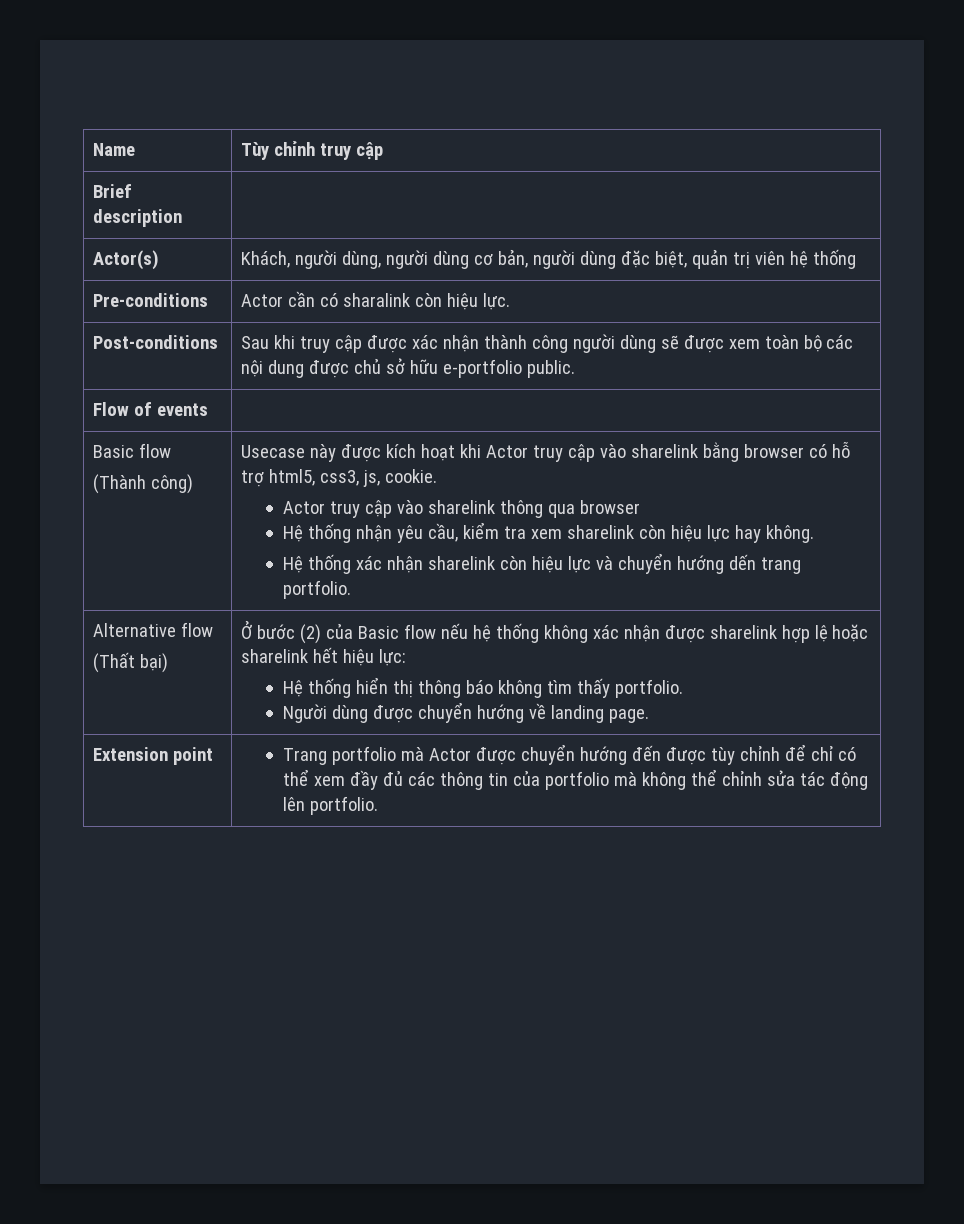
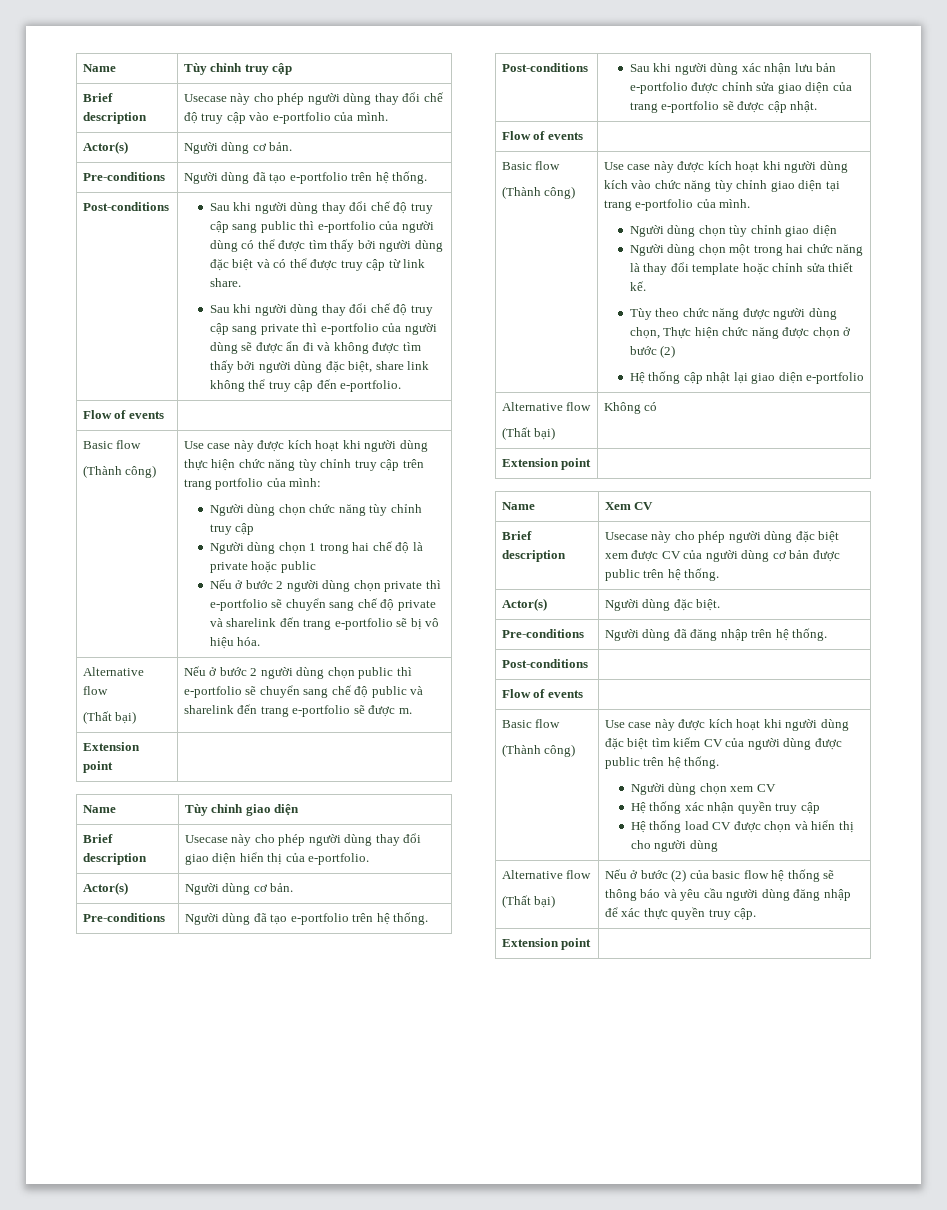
[92,250,159,270] [240,249,856,269] [92,293,208,307] [240,291,510,310] [92,335,218,349] [240,334,854,353] [240,358,575,378] [92,402,208,416] [92,443,171,458] [92,474,193,494] [240,441,850,462] [240,469,437,487] [282,500,640,518] [282,522,814,543] [282,553,801,574] [282,580,351,599] [92,622,213,637] [92,652,168,673] [240,620,869,644] [240,647,406,666] [282,677,683,698] [282,702,649,723] [92,747,213,765] [282,744,856,765] [282,769,868,790] [282,796,378,815] // Actor(s) | Khách, người dùng, người dùng cơ bản, người dùng đặc biệt, quản trị viên hệ thống // Pre-conditions | Actor cần có sharalink còn hiệu lực. // Post-conditions | Sau khi truy cập được xác nhận thành công người dùng sẽ được xem toàn bộ các nội dung được chủ sở hữu e-portfolio public. // Flow of events | // Basic flow // (Thành công) | Usecase này được kích hoạt khi Actor truy cập vào sharelink bằng browser có hỗ trợ html5, css3, js, cookie. // Actor truy cập vào sharelink thông qua browser // Hệ thống nhận yêu cầu, kiểm tra xem sharelink còn hiệu lực hay không. // Hệ thống xác nhận sharelink còn hiệu lực và chuyển hướng dến trang portfolio. // Alternative flow // (Thất bại) | Ở bước (2) của Basic flow nếu hệ thống không xác nhận được sharelink hợp lệ hoặc sharelink hết hiệu lực: // Hệ thống hiển thị thông báo không tìm thấy portfolio. // Người dùng được chuyển hướng về landing page. // Extension point | Trang portfolio mà Actor được chuyển hướng đến được tùy chỉnh để chỉ có thể xem đầy đủ các thông tin của portfolio mà không thể chỉnh sửa tác động lên portfolio. -> [183,92,444,105] [183,112,388,124] [82,141,128,154] [183,142,293,154] [82,172,165,181] [183,171,428,184] [82,202,169,211] [209,201,433,214] [209,221,434,233] [209,239,443,252] [209,258,426,271] [209,278,241,287] [209,303,433,316] [209,323,437,335] [209,341,421,354] [209,360,430,373] [209,379,402,392] [82,410,164,419] [82,440,142,449] [82,465,157,478] [183,440,428,452] [183,459,424,471] [183,478,322,490] [209,504,422,516] [209,523,255,535] [209,541,423,554] [209,561,316,573] [209,579,441,592] [209,598,436,611] [209,617,440,630] [209,637,261,649] [82,667,144,676] [82,686,108,695] [82,711,137,724] [183,666,412,679] [183,685,424,698] [183,704,412,717] [82,742,140,751] [82,761,113,773] [82,805,116,813] [184,804,300,816] [82,834,113,843] [82,853,147,865] [184,833,422,846] [184,852,370,865] [82,882,128,895] [184,883,294,895] [82,913,165,922] [184,912,429,925] [501,63,588,72] [629,63,837,75] [629,82,852,94] [629,101,818,113] [501,131,583,140] [501,161,561,170] [501,186,576,199] [603,161,848,173] [603,180,840,192] [603,199,751,211] [629,225,837,237] [629,244,864,256] [629,262,854,275] [629,281,646,291] [629,308,837,320] [629,327,852,339] [629,345,676,358] [629,371,865,384] [501,402,592,411] [501,427,556,440] [603,402,658,414] [501,458,592,470] [501,502,535,510] [604,502,654,510] [501,531,532,540] [501,550,566,562] [604,531,840,543] [604,550,840,562] [604,568,720,581] [501,598,547,611] [604,599,721,611] [501,629,584,638] [604,628,828,641] [501,659,588,668] [501,689,583,698] [501,719,561,728] [501,744,576,757] [604,719,849,731] [604,737,842,750] [604,756,720,769] [630,783,776,795] [630,801,820,814] [630,820,854,833] [630,840,718,852] [501,870,592,879] [501,895,556,908] [604,869,835,882] [604,888,851,901] [604,907,757,920] [501,938,592,950] Usecase này cho phép người dùng thay đổi chế độ truy cập vào e-portfolio của mình. // Actor(s) | Người dùng cơ bản. // Pre-conditions | Người dùng đã tạo e-portfolio trên hệ thống. // Post-conditions | Sau khi người dùng thay đổi chế độ truy cập sang public thì e-portfolio của người dùng có thể được tìm thấy bởi người dùng đặc biệt và có thể được truy cập từ link share. // Sau khi người dùng thay đổi chế độ truy cập sang private thì e-portfolio của người dùng sẽ được ẩn đi và không được tìm thấy bởi người dùng đặc biệt, share link không thể truy cập đến e-portfolio. // Flow of events | // Basic flow // (Thành công) | Use case này được kích hoạt khi người dùng thực hiện chức năng tùy chỉnh truy cập trên trang portfolio của mình: // Người dùng chọn chức năng tùy chỉnh truy cập // Người dùng chọn 1 trong hai chế độ là private hoặc public // Nếu ở bước 2 người dùng chọn private thì e-portfolio sẽ chuyển sang chế độ private và sharelink đến trang e-portfolio sẽ bị vô hiệu hóa. // Alternative flow // (Thất bại) | Nếu ở bước 2 người dùng chọn public thì e-portfolio sẽ chuyển sang chế độ public và sharelink đến trang e-portfolio sẽ được m. // Extension point | // Name | Tùy chỉnh giao diện // Brief description | Usecase này cho phép người dùng thay đổi giao diện hiển thị của e-portfolio. // Actor(s) | Người dùng cơ bản. // Pre-conditions | Người dùng đã tạo e-portfolio trên hệ thống. // Post-conditions | Sau khi người dùng xác nhận lưu bản e-portfolio được chỉnh sửa giao diện của trang e-portfolio sẽ được cập nhật. // Flow of events | // Basic flow // (Thành công) | Use case này được kích hoạt khi người dùng kích vào chức năng tùy chỉnh giao diện tại trang e-portfolio của mình. // Người dùng chọn tùy chỉnh giao diện // Người dùng chọn một trong hai chức năng là thay đổi template hoặc chỉnh sửa thiết kế. // Tùy theo chức năng được người dùng chọn, Thực hiện chức năng được chọn ở bước (2) // Hệ thống cập nhật lại giao diện e-portfolio // Alternative flow // (Thất bại) | Không có // Extension point | // Name | Xem CV // Brief description | Usecase này cho phép người dùng đặc biệt xem được CV của người dùng cơ bản được public trên hệ thống. // Actor(s) | Người dùng đặc biệt. // Pre-conditions | Người dùng đã đăng nhập trên hệ thống. // Post-conditions | // Flow of events | // Basic flow // (Thành công) | Use case này được kích hoạt khi người dùng đặc biệt tìm kiếm CV của người dùng được public trên hệ thống. // Người dùng chọn xem CV // Hệ thống xác nhận quyền truy cập // Hệ thống load CV được chọn và hiển thị cho người dùng // Alternative flow // (Thất bại) | Nếu ở bước (2) của basic flow hệ thống sẽ thông báo và yêu cầu người dùng đăng nhập để xác thực quyền truy cập. // Extension point |

